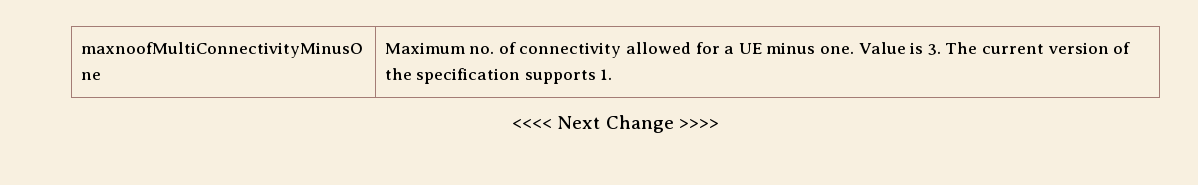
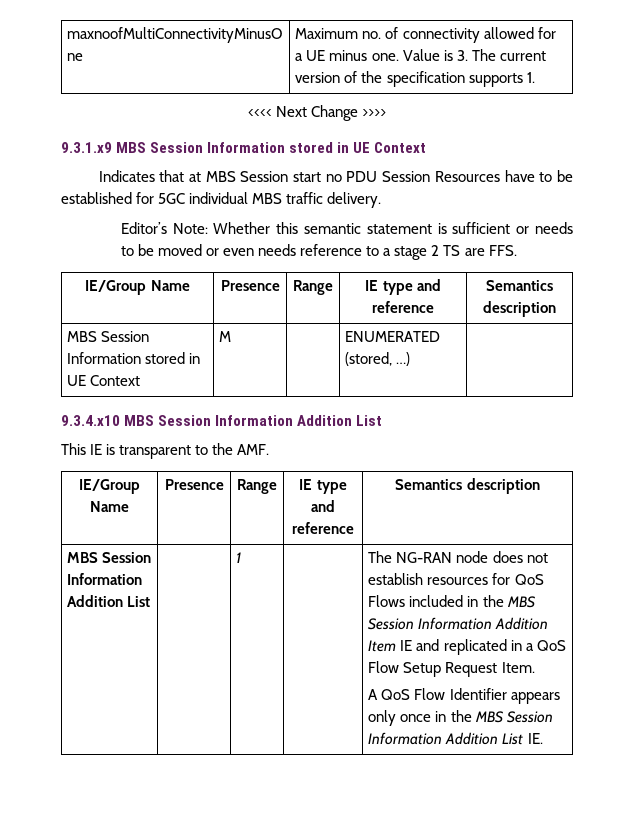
(719, 124) none -> [61,142,427,153] [98,170,574,182] [61,192,382,208] [120,222,573,234] [120,244,517,260] [85,280,190,295] [220,280,280,291] [293,280,333,295] [365,279,441,295] [372,301,434,313] [486,280,553,291] [483,301,556,317] [67,331,150,342] [67,352,201,364] [67,375,141,386] [219,331,232,342] [345,331,441,342] [345,352,411,366] [61,415,383,426] [61,443,270,459] [79,479,140,494] [90,501,129,512] [164,479,224,490] [237,479,277,494] [299,479,347,494] [311,500,335,512] [292,522,354,534] [395,478,540,494] [67,552,152,563] [67,573,143,585] [67,595,151,607] [236,552,242,563] [368,551,548,563] [368,573,544,585] [368,595,535,608] [368,617,549,630] [368,639,566,655] [368,661,535,677] [368,688,560,704] [368,710,553,726] [368,732,543,745] // 9.3.1.x9 MBS Session Information stored in UE Context // Indicates that at MBS Session start no PDU Session Resources have to be established for 5GC individual MBS traffic delivery. // Editor’s Note: Whether this semantic statement is sufficient or needs to be moved or even needs reference to a stage 2 TS are FFS. // IE/Group Name | Presence | Range | IE type and reference | Semantics description // MBS Session Information stored in UE Context | M | | ENUMERATED (stored, …) | // 9.3.4.x10 MBS Session Information Addition List // This IE is transparent to the AMF. // IE/Group Name | Presence | Range | IE type and reference | Semantics description // MBS Session Information Addition List | | 1 | | The NG-RAN node does not establish resources for QoS Flows included in the MBS Session Information Addition Item IE and replicated in a QoS Flow Setup Request Item. // A QoS Flow Identifier appears only once in the MBS Session Information Addition List IE.

